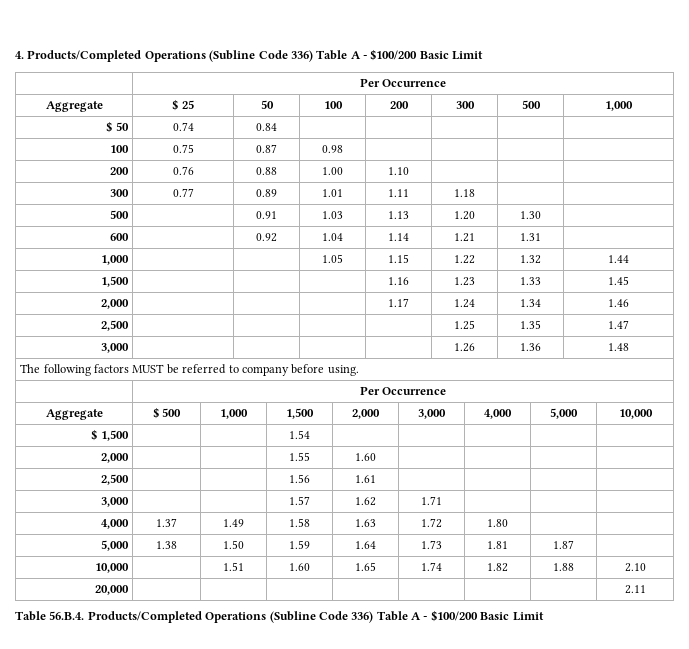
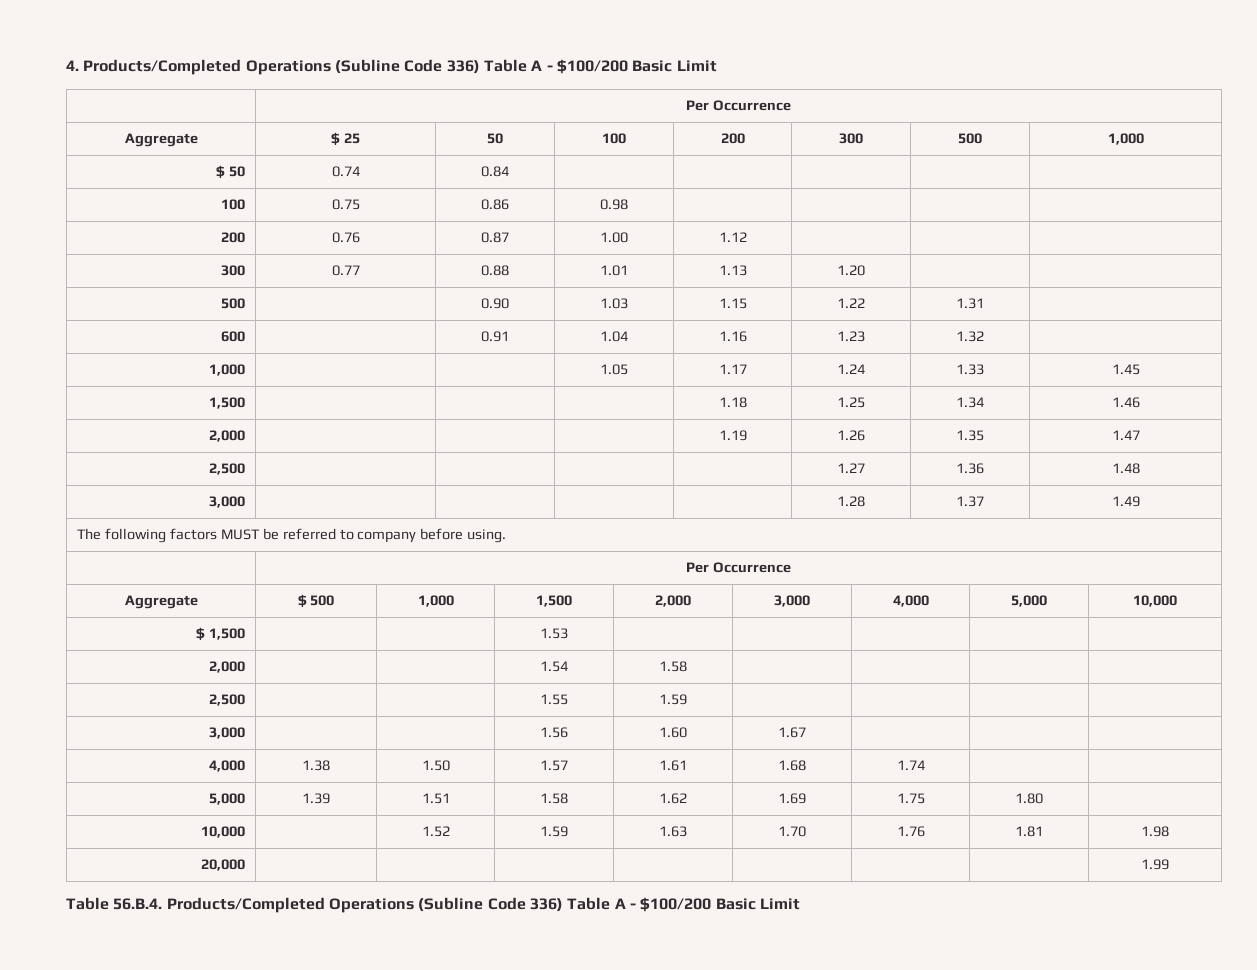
[256,144,277,153] 0.87 -> [481,199,509,210] 0.86
[256,167,277,175] 0.88 -> [481,232,509,243] 0.87
[388,167,409,175] 1.10 -> [718,232,747,242] 1.12
[256,189,277,197] 0.89 -> [481,265,509,276] 0.88
[388,189,409,197] [454,189,475,197] 1.11 | 1.18 -> [718,265,747,276] [837,265,866,276] 1.13 | 1.20
[256,211,277,219] 0.91 -> [481,298,509,309] 0.90
[388,211,409,219] [454,211,475,220] [520,211,541,219] 1.13 | 1.20 | 1.30 -> [718,298,747,309] [837,298,866,308] [956,298,985,309] 1.15 | 1.22 | 1.31
[256,233,277,242] 0.92 -> [481,331,509,342] 0.91
[388,233,409,241] [454,233,475,242] [520,233,541,241] 1.14 | 1.21 | 1.31 -> [718,331,747,342] [837,331,866,342] [956,331,985,342] 1.16 | 1.23 | 1.32
[388,254,409,263] [454,255,475,264] [520,255,541,264] [608,255,629,263] [100,276,129,287] [388,277,409,285] [454,277,475,286] [520,277,541,285] [608,276,629,285] [100,299,129,309] [388,298,409,307] [454,299,475,308] [520,299,541,307] [608,299,629,307] [100,320,129,331] [454,320,475,330] [520,320,541,329] [608,320,629,329] [100,343,129,353] [454,343,475,352] [520,343,541,351] [608,343,629,351] 1.15 | 1.22 | 1.32 | 1.44 // 1,500 | | | | 1.16 | 1.23 | 1.33 | 1.45 // 2,000 | | | | 1.17 | 1.24 | 1.34 | 1.46 // 2,500 | | | | | 1.25 | 1.35 | 1.47 // 3,000 | | | | | 1.26 | 1.36 | 1.48 -> [718,364,747,374] [837,364,866,374] [956,364,985,375] [1111,364,1140,375] [208,397,245,409] [718,397,747,408] [837,397,866,408] [956,397,985,408] [1111,397,1140,408] [208,430,245,442] [718,430,747,441] [837,430,866,441] [956,430,985,441] [1111,430,1140,440] [208,463,245,475] [837,463,866,473] [956,463,985,474] [1111,463,1140,474] [208,496,245,508] [837,496,866,507] [956,496,985,507] [1111,496,1140,507] 1.17 | 1.24 | 1.33 | 1.45 // 1,500 | | | | 1.18 | 1.25 | 1.34 | 1.46 // 2,000 | | | | 1.19 | 1.26 | 1.35 | 1.47 // 2,500 | | | | | 1.27 | 1.36 | 1.48 // 3,000 | | | | | 1.28 | 1.37 | 1.49
[289,430,310,439] [100,453,129,463] [289,452,310,461] [355,453,376,461] [100,474,129,485] [289,474,310,483] [355,475,376,483] [100,497,129,507] [289,496,310,505] [355,497,376,506] [421,496,442,505] [100,519,129,529] [156,518,177,527] [223,519,244,527] [289,518,310,527] [355,519,376,527] [421,518,442,528] [487,519,508,527] [100,540,129,551] [156,541,177,549] [223,540,244,549] [289,540,310,549] [355,541,376,549] [421,540,442,549] [487,541,508,549] [553,540,574,549] [94,563,129,573] [223,562,244,571] [289,563,310,571] [355,562,376,571] [421,562,442,571] [487,563,508,572] [553,563,574,571] [624,563,646,572] 1.54 | | | | | // 2,000 | | | 1.55 | 1.60 | | | | // 2,500 | | | 1.56 | 1.61 | | | | // 3,000 | | | 1.57 | 1.62 | 1.71 | | | // 4,000 | 1.37 | 1.49 | 1.58 | 1.63 | 1.72 | 1.80 | | // 5,000 | 1.38 | 1.50 | 1.59 | 1.64 | 1.73 | 1.81 | 1.87 | // 10,000 | | 1.51 | 1.60 | 1.65 | 1.74 | 1.82 | 1.88 | 2.10 -> [540,628,568,639] [208,661,245,673] [540,661,568,672] [659,661,688,672] [208,694,245,706] [540,694,568,705] [659,694,688,705] [208,727,245,739] [540,727,568,738] [659,727,688,738] [778,727,807,738] [208,760,245,772] [302,760,330,771] [421,760,450,771] [540,760,568,771] [659,760,688,771] [778,760,807,771] [896,760,925,770] [208,793,245,805] [302,793,330,804] [421,793,450,804] [540,793,568,804] [659,793,688,804] [778,793,807,804] [896,793,925,804] [1015,793,1043,804] [200,826,245,838] [421,826,450,837] [540,826,568,837] [659,826,688,837] [778,826,807,837] [896,826,925,837] [1015,826,1043,837] [1141,826,1169,837] 1.53 | | | | | // 2,000 | | | 1.54 | 1.58 | | | | // 2,500 | | | 1.55 | 1.59 | | | | // 3,000 | | | 1.56 | 1.60 | 1.67 | | | // 4,000 | 1.38 | 1.50 | 1.57 | 1.61 | 1.68 | 1.74 | | // 5,000 | 1.39 | 1.51 | 1.58 | 1.62 | 1.69 | 1.75 | 1.80 | // 10,000 | | 1.52 | 1.59 | 1.63 | 1.70 | 1.76 | 1.81 | 1.98
[624,585,646,594] 2.11 -> [1141,859,1169,870] 1.99

